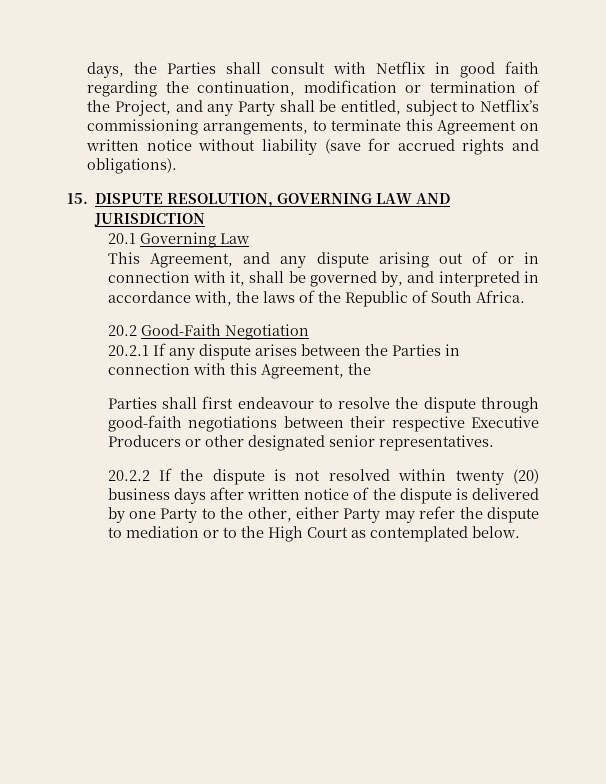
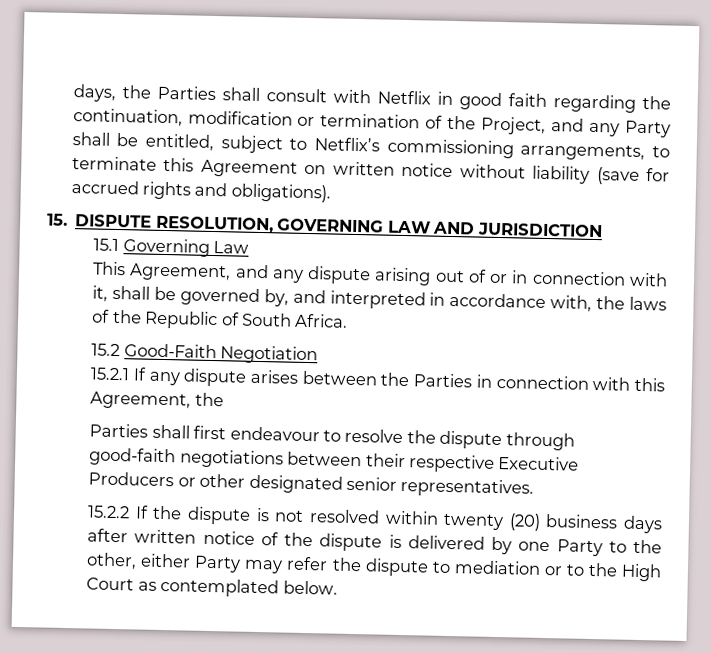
[107,233,136,244] 20.1 -> [93,238,120,252] 15.1
[107,325,137,336] 20.2 -> [91,343,121,357] 15.2
[107,345,149,356] 20.2.1 -> [90,367,131,381] 15.2.1
[107,470,150,481] 20.2.2 -> [87,505,131,519] 15.2.2

